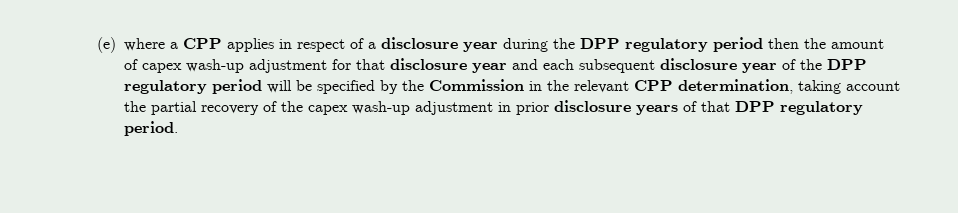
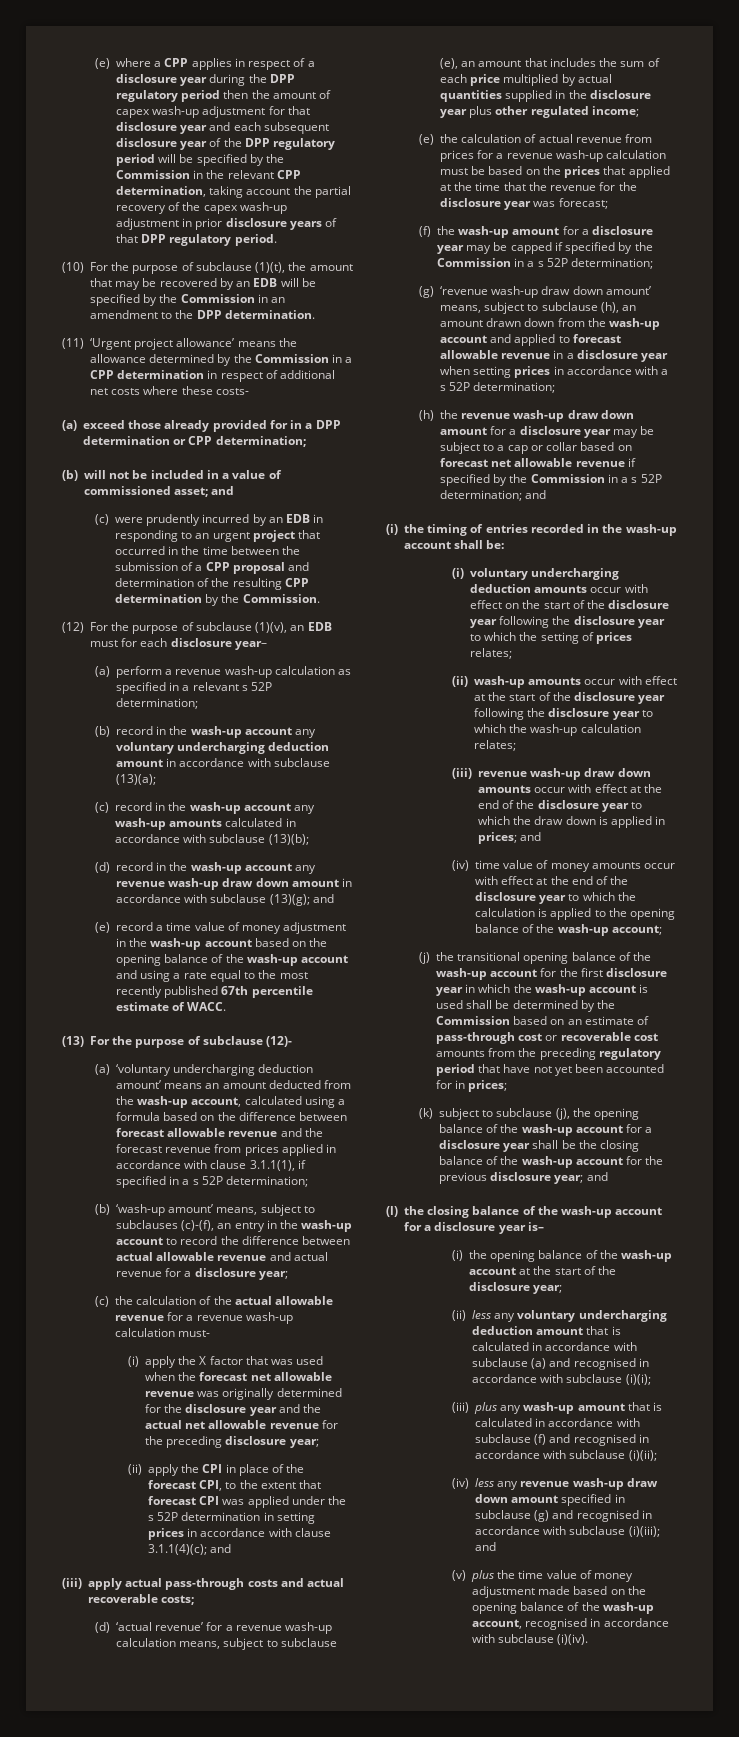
(178, 128) none -> [62,262,353,274] [90,278,316,290] [90,294,286,306] [90,310,315,319] [62,338,297,350] [90,354,353,366] [90,370,336,382] [90,386,249,395] [62,420,341,432] [83,436,306,447] [62,470,282,481] [84,486,235,497] [94,514,324,526] [114,530,321,542] [114,546,301,555] [114,562,310,574] [114,578,309,590] [114,594,320,606] [62,622,332,634] [90,638,267,650] [94,666,352,678] [115,682,273,694] [115,698,198,709] [94,726,317,738] [115,742,330,754] [115,758,330,767] [115,774,156,785] [94,802,316,814] [114,818,296,830] [114,834,309,845] [94,862,317,874] [115,878,353,890] [115,894,334,906] [94,922,347,934] [115,938,328,950] [115,954,349,966] [115,970,308,982] [115,986,313,998] [115,1002,227,1011] [62,1036,293,1048] [94,1064,314,1076] [115,1080,352,1089] [115,1096,346,1108] [115,1112,348,1121] [115,1128,323,1137] [115,1144,337,1156] [115,1160,306,1171] [115,1176,309,1188] [94,1204,315,1216] [115,1220,353,1232] [115,1236,351,1245] [115,1252,328,1261] [115,1268,288,1280] [94,1296,334,1307] [114,1312,293,1324] [114,1328,211,1337] [127,1356,324,1368] [144,1372,332,1381] [144,1388,342,1400] [144,1404,322,1416] [144,1420,338,1429] [144,1436,319,1448] [127,1464,305,1476] [147,1480,322,1491] [147,1496,347,1508] [147,1512,315,1524] [147,1528,331,1540] [147,1544,232,1555] [62,1578,345,1590] [88,1594,195,1605] [94,1622,333,1634] [115,1638,337,1650] [439,58,660,69] [439,74,612,86] [439,90,651,102] [439,106,639,118] [418,134,653,145] [439,150,667,162] [439,166,670,178] [439,182,637,191] [439,198,608,210] [418,226,654,238] [436,242,653,254] [436,258,654,269] [418,286,651,298] [439,302,637,314] [439,318,661,330] [439,334,621,346] [439,350,669,362] [439,366,669,378] [439,382,556,393] [418,410,634,422] [439,426,655,438] [439,442,632,454] [439,458,636,467] [439,474,662,486] [439,490,547,501] [386,524,677,536] [404,540,505,549] [451,568,620,580] [469,584,648,593] [469,600,670,609] [469,616,665,628] [469,632,633,644] [469,648,512,659] [451,676,677,688] [473,692,666,704] [473,708,653,720] [473,724,641,736] [473,740,516,751] [451,768,651,780] [477,784,663,793] [477,800,643,812] [477,816,666,828] [477,832,542,844] [451,860,676,872] [474,876,629,885] [474,892,636,904] [474,908,676,920] [474,924,662,936] [418,952,652,964] [435,968,668,980] [435,984,649,996] [435,1000,616,1012] [435,1016,650,1025] [435,1032,658,1044] [435,1048,661,1060] [435,1064,665,1076] [435,1080,508,1092] [418,1108,640,1120] [438,1124,653,1136] [438,1140,640,1152] [438,1156,664,1168] [438,1172,608,1184] [386,1206,663,1218] [404,1222,544,1234] [451,1250,673,1262] [468,1266,617,1275] [468,1282,563,1294] [451,1310,667,1322] [471,1326,621,1335] [471,1342,637,1351] [471,1358,649,1370] [471,1374,651,1385] [451,1402,663,1414] [474,1418,640,1427] [474,1434,649,1446] [474,1450,657,1461] [451,1478,658,1490] [474,1494,625,1506] [474,1510,652,1522] [474,1526,660,1537] [474,1542,496,1551] [451,1570,634,1582] [471,1586,646,1598] [471,1602,654,1614] [471,1618,669,1630] [471,1634,589,1645] // (10) For the purpose of subclause (1)(t), the amount that may be recovered by an EDB will be specified by the Commission in an amendment to the DPP determination. // (11) ‘Urgent project allowance’ means the allowance determined by the Commission in a CPP determination in respect of additional net costs where these costs- // (a) exceed those already provided for in a DPP determination or CPP determination; // (b) will not be included in a value of commissioned asset; and // (c) were prudently incurred by an EDB in responding to an urgent project that occurred in the time between the submission of a CPP proposal and determination of the resulting CPP determination by the Commission. // (12) For the purpose of subclause (1)(v), an EDB must for each disclosure year– // (a) perform a revenue wash-up calculation as specified in a relevant s 52P determination; // (b) record in the wash-up account any voluntary undercharging deduction amount in accordance with subclause (13)(a); // (c) record in the wash-up account any wash-up amounts calculated in accordance with subclause (13)(b); // (d) record in the wash-up account any revenue wash-up draw down amount in accordance with subclause (13)(g); and // (e) record a time value of money adjustment in the wash-up account based on the opening balance of the wash-up account and using a rate equal to the most recently published 67th percentile estimate of WACC. // (13) For the purpose of subclause (12)- // (a) ‘voluntary undercharging deduction amount’ means an amount deducted from the wash-up account, calculated using a formula based on the difference between forecast allowable revenue and the forecast revenue from prices applied in accordance with clause 3.1.1(1), if specified in a s 52P determination; // (b) ‘wash-up amount’ means, subject to subclauses (c)-(f), an entry in the wash-up account to record the difference between actual allowable revenue and actual revenue for a disclosure year; // (c) the calculation of the actual allowable revenue for a revenue wash-up calculation must- // (i) apply the X factor that was used when the forecast net allowable revenue was originally determined for the disclosure year and the actual net allowable revenue for the preceding disclosure year; // (ii) apply the CPI in place of the forecast CPI, to the extent that forecast CPI was applied under the s 52P determination in setting prices in accordance with clause 3.1.1(4)(c); and // (iii) apply actual pass-through costs and actual recoverable costs; // (d) ‘actual revenue’ for a revenue wash-up calculation means, subject to subclause (e), an amount that includes the sum of each price multiplied by actual quantities supplied in the disclosure year plus other regulated income; // (e) the calculation of actual revenue from prices for a revenue wash-up calculation must be based on the prices that applied at the time that the revenue for the disclosure year was forecast; // (f) the wash-up amount for a disclosure year may be capped if specified by the Commission in a s 52P determination; // (g) ‘revenue wash-up draw down amount’ means, subject to subclause (h), an amount drawn down from the wash-up account and applied to forecast allowable revenue in a disclosure year when setting prices in accordance with a s 52P determination; // (h) the revenue wash-up draw down amount for a disclosure year may be subject to a cap or collar based on forecast net allowable revenue if specified by the Commission in a s 52P determination; and // (i) the timing of entries recorded in the wash-up account shall be: // (i) voluntary undercharging deduction amounts occur with effect on the start of the disclosure year following the disclosure year to which the setting of prices relates; // (ii) wash-up amounts occur with effect at the start of the disclosure year following the disclosure year to which the wash-up calculation relates; // (iii) revenue wash-up draw down amounts occur with effect at the end of the disclosure year to which the draw down is applied in prices; and // (iv) time value of money amounts occur with effect at the end of the disclosure year to which the calculation is applied to the opening balance of the wash-up account; // (j) the transitional opening balance of the wash-up account for the first disclosure year in which the wash-up account is used shall be determined by the Commission based on an estimate of pass-through cost or recoverable cost amounts from the preceding regulatory period that have not yet been accounted for in prices; // (k) subject to subclause (j), the opening balance of the wash-up account for a disclosure year shall be the closing balance of the wash-up account for the previous disclosure year; and // (l) the closing balance of the wash-up account for a disclosure year is– // (i) the opening balance of the wash-up account at the start of the disclosure year; // (ii) less any voluntary undercharging deduction amount that is calculated in accordance with subclause (a) and recognised in accordance with subclause (i)(i); // (iii) plus any wash-up amount that is calculated in accordance with subclause (f) and recognised in accordance with subclause (i)(ii); // (iv) less any revenue wash-up draw down amount specified in subclause (g) and recognised in accordance with subclause (i)(iii); and // (v) plus the time value of money adjustment made based on the opening balance of the wash-up account, recognised in accordance with subclause (i)(iv).

